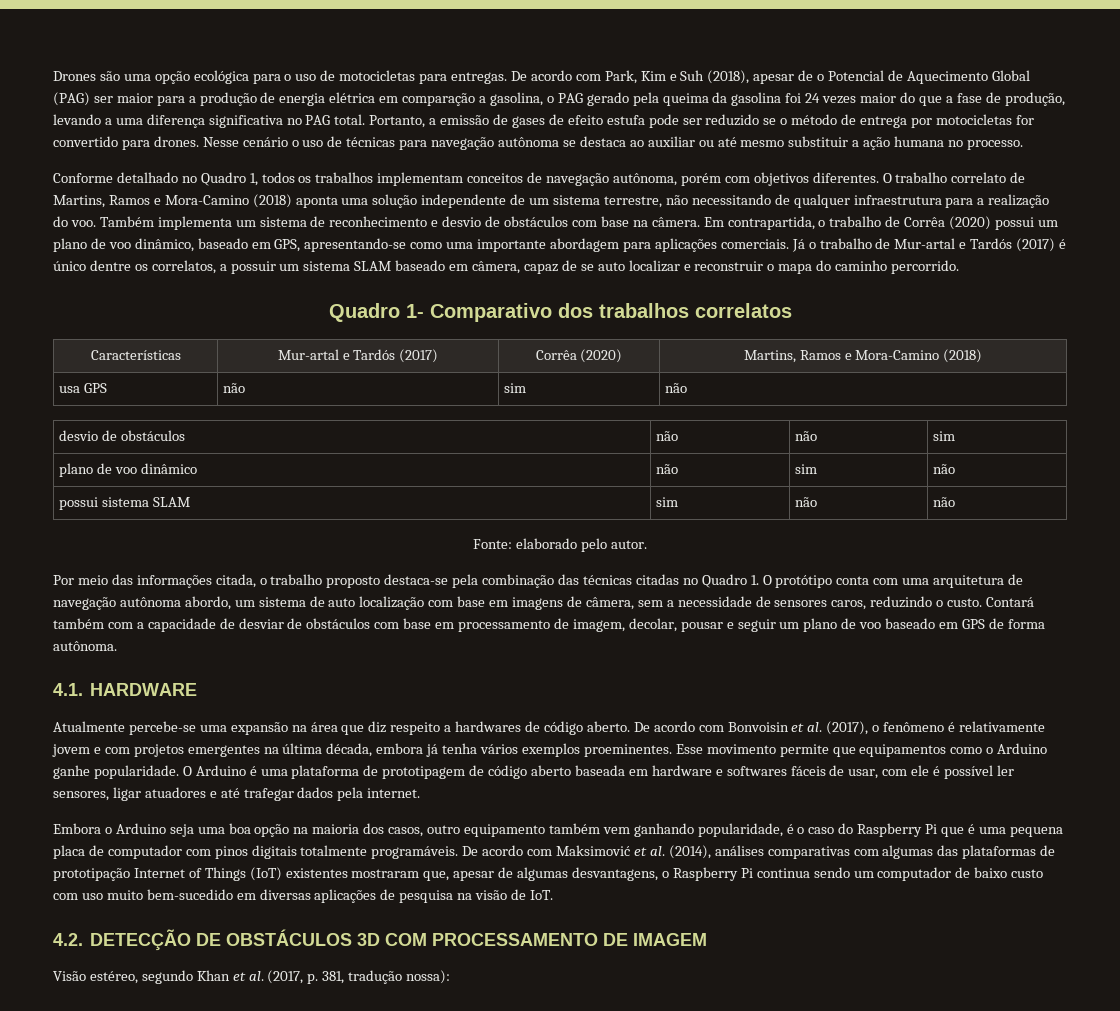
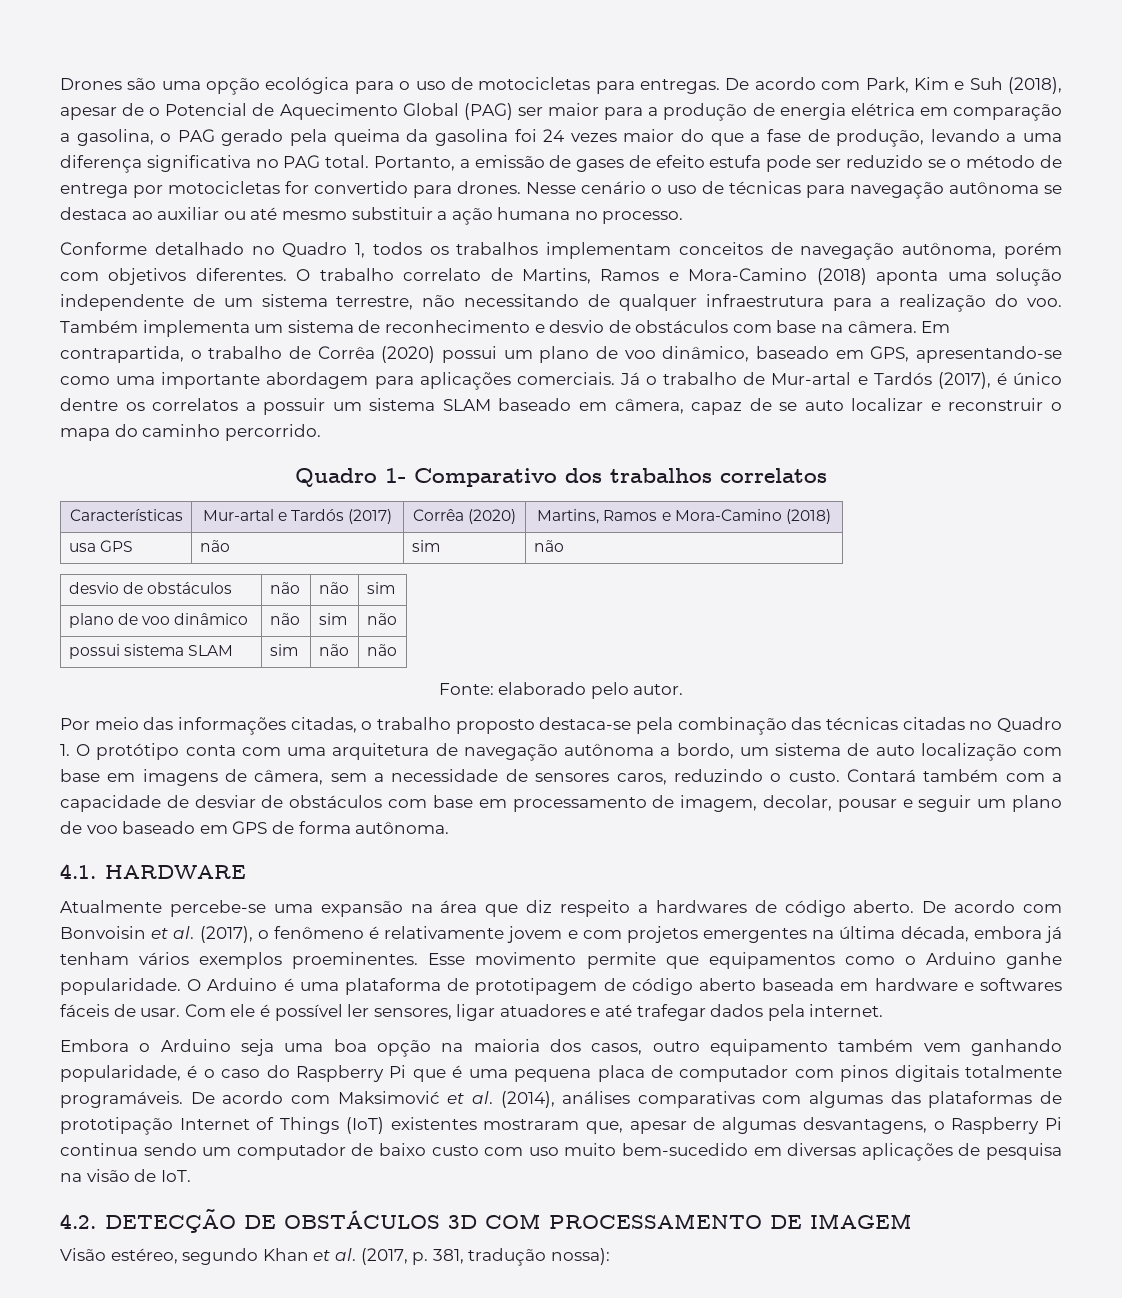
[1016,238,1056,252] (2017) -> [937,372,991,389] (2017),
[151,260,216,274] correlatos, -> [152,398,239,411] correlatos
[215,574,256,588] citada, -> [290,717,357,733] citadas,
[184,596,231,610] abordo, -> [660,743,734,759] a bordo,
[442,743,478,754] tenha -> [60,952,129,965] tenham
[848,769,908,779] usar, com -> [140,1004,226,1017] usar. Com

